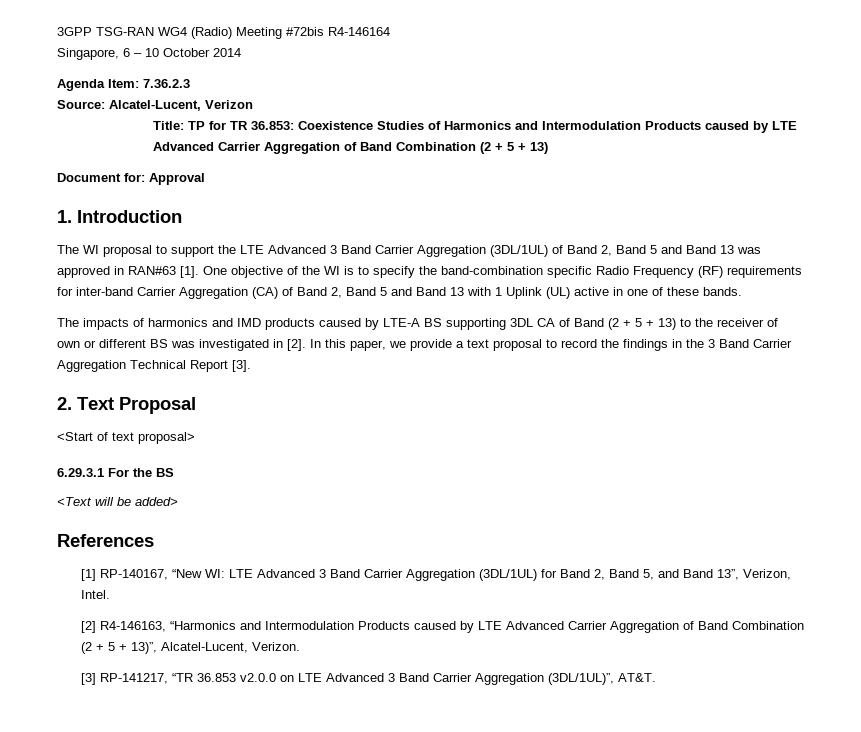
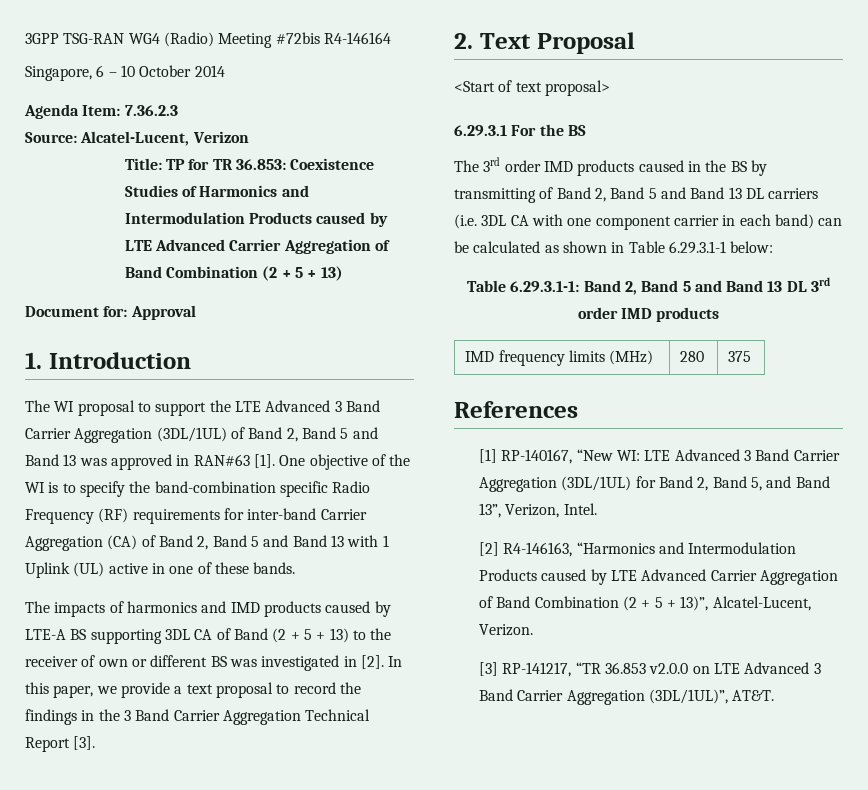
[57,497,178,506] <Text will be added> -> [454,157,767,176] [454,187,819,203] [454,214,843,230] [454,241,774,254] [466,277,831,295] [577,307,720,322] [465,350,654,366] [680,351,705,362] [728,351,752,362] The 3rd order IMD products caused in the BS by transmitting of Band 2, Band 5 and Band 13 DL carriers (i.e. 3DL CA with one component carrier in each band) can be calculated as shown in Table 6.29.3.1-1 below: // Table 6.29.3.1-1: Band 2, Band 5 and Band 13 DL 3rd order IMD products // IMD frequency limits (MHz) | 280 | 375

